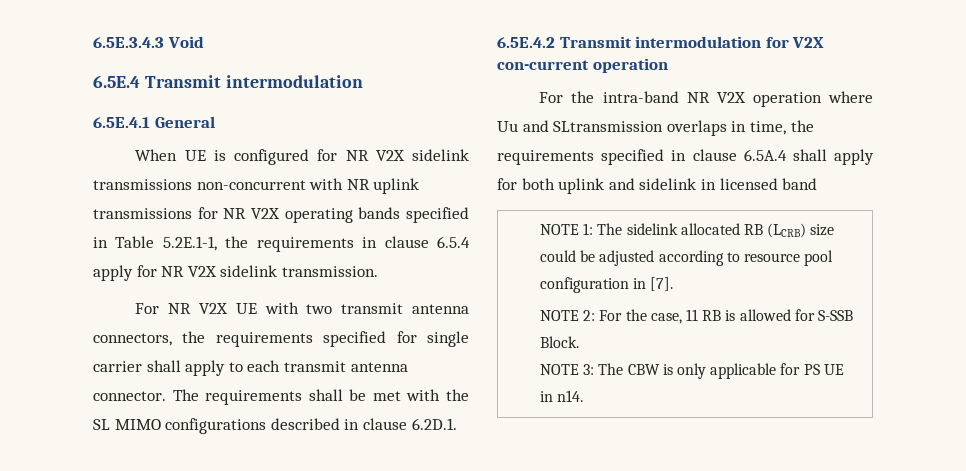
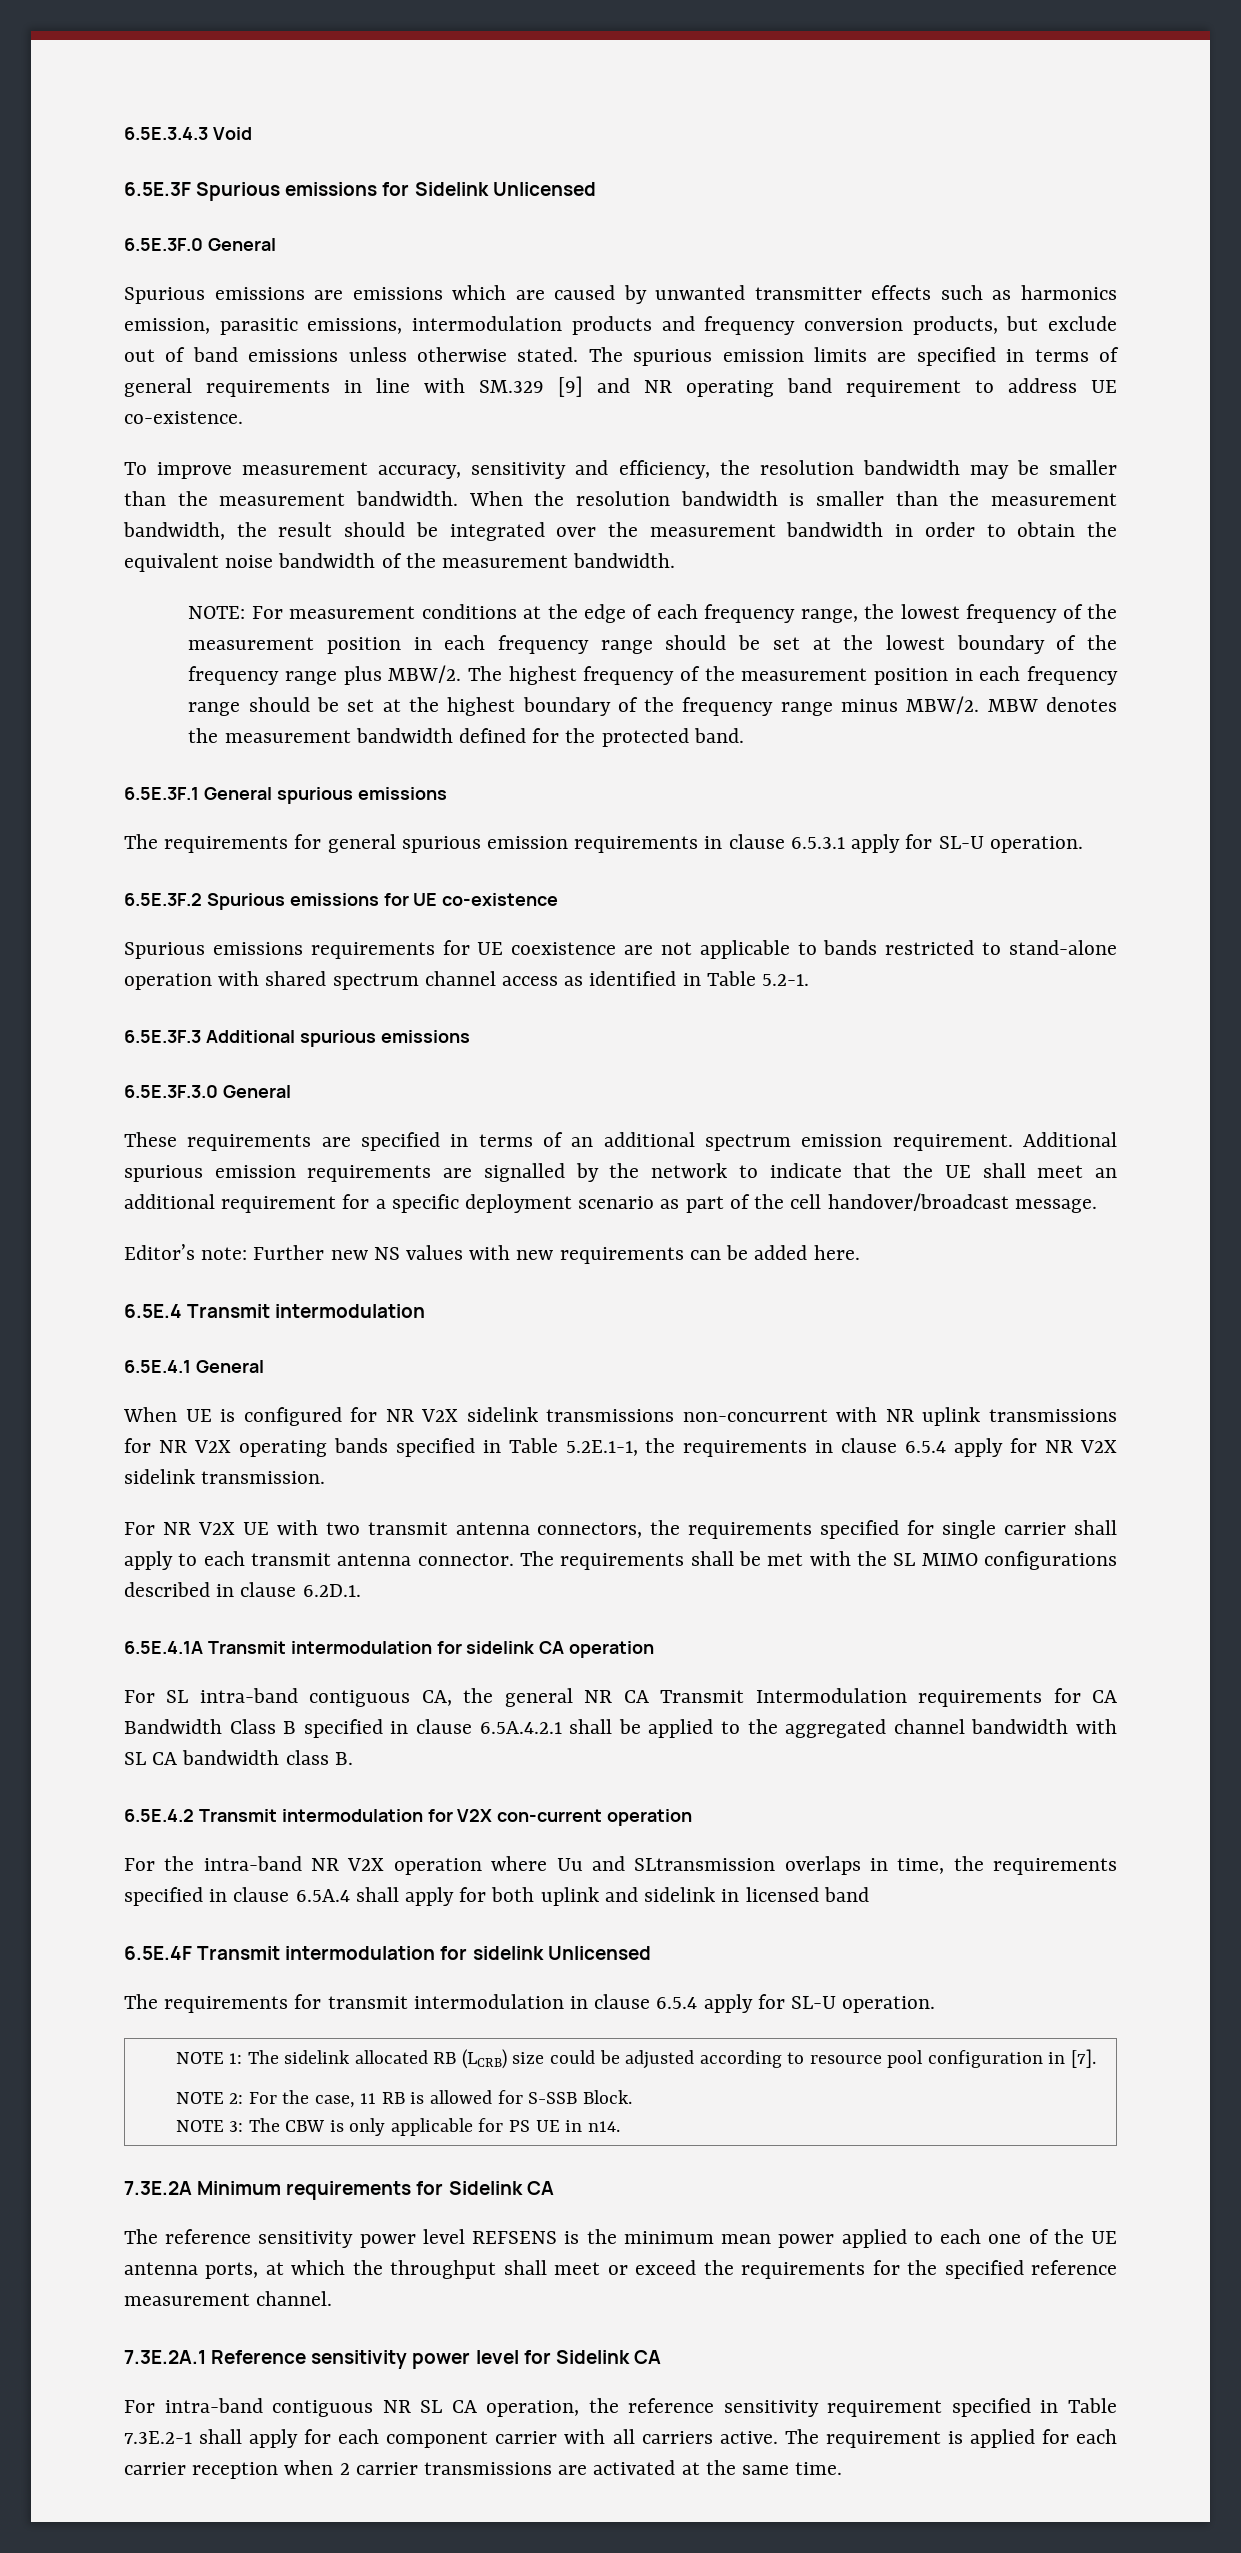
(204, 42) none -> [124,182,596,201] [124,238,276,251] [124,285,1117,304] [124,316,1118,335] [124,347,1119,366] [124,376,1117,397] [124,411,243,424] [124,460,1118,479] [124,491,1117,506] [123,522,1117,541] [124,553,676,572] [188,604,1117,623] [188,635,1118,654] [188,665,1118,685] [188,696,1117,716] [188,728,744,747] [124,787,447,804] [124,834,1083,853] [124,893,559,910] [124,940,1117,959] [124,971,810,990] [124,1030,470,1047] [124,1085,291,1098] [124,1132,1117,1151] [124,1163,1118,1182] [124,1193,1097,1213] [124,1244,860,1264] // 6.5E.3F Spurious emissions for Sidelink Unlicensed // 6.5E.3F.0 General // Spurious emissions are emissions which are caused by unwanted transmitter effects such as harmonics emission, parasitic emissions, intermodulation products and frequency conversion products, but exclude out of band emissions unless otherwise stated. The spurious emission limits are specified in terms of general requirements in line with SM.329 [9] and NR operating band requirement to address UE co-existence. // To improve measurement accuracy, sensitivity and efficiency, the resolution bandwidth may be smaller than the measurement bandwidth. When the resolution bandwidth is smaller than the measurement bandwidth, the result should be integrated over the measurement bandwidth in order to obtain the equivalent noise bandwidth of the measurement bandwidth. // NOTE: For measurement conditions at the edge of each frequency range, the lowest frequency of the measurement position in each frequency range should be set at the lowest boundary of the frequency range plus MBW/2. The highest frequency of the measurement position in each frequency range should be set at the highest boundary of the frequency range minus MBW/2. MBW denotes the measurement bandwidth defined for the protected band. // 6.5E.3F.1 General spurious emissions // The requirements for general spurious emission requirements in clause 6.5.3.1 apply for SL-U operation. // 6.5E.3F.2 Spurious emissions for UE co-existence // Spurious emissions requirements for UE coexistence are not applicable to bands restricted to stand-alone operation with shared spectrum channel access as identified in Table 5.2-1. // 6.5E.3F.3 Additional spurious emissions // 6.5E.3F.3.0 General // These requirements are specified in terms of an additional spectrum emission requirement. Additional spurious emission requirements are signalled by the network to indicate that the UE shall meet an additional requirement for a specific deployment scenario as part of the cell handover/broadcast message. // Editor’s note: Further new NS values with new requirements can be added here.
(457, 424) none -> [124,1641,655,1658] [124,1688,1117,1707] [124,1719,1118,1738] [124,1750,353,1765] // 6.5E.4.1A Transmit intermodulation for sidelink CA operation // For SL intra-band contiguous CA, the general NR CA Transmit Intermodulation requirements for CA Bandwidth Class B specified in clause 6.5A.4.2.1 shall be applied to the aggregated channel bandwidth with SL CA bandwidth class B.
(818, 184) none -> [124,1946,651,1960] [124,1994,936,2013] // 6.5E.4F Transmit intermodulation for sidelink Unlicensed // The requirements for transmit intermodulation in clause 6.5.4 apply for SL-U operation.
(584, 396) none -> [124,2181,554,2200] [124,2229,1118,2248] [124,2260,1117,2279] [124,2291,333,2306] [124,2350,661,2369] [124,2398,1117,2417] [124,2429,1117,2448] [124,2460,843,2479] // 7.3E.2A Minimum requirements for Sidelink CA // The reference sensitivity power level REFSENS is the minimum mean power applied to each one of the UE antenna ports, at which the throughput shall meet or exceed the requirements for the specified reference measurement channel. // 7.3E.2A.1 Reference sensitivity power level for Sidelink CA // For intra-band contiguous NR SL CA operation, the reference sensitivity requirement specified in Table 7.3E.2-1 shall apply for each component carrier with all carriers active. The requirement is applied for each carrier reception when 2 carrier transmissions are activated at the same time.

